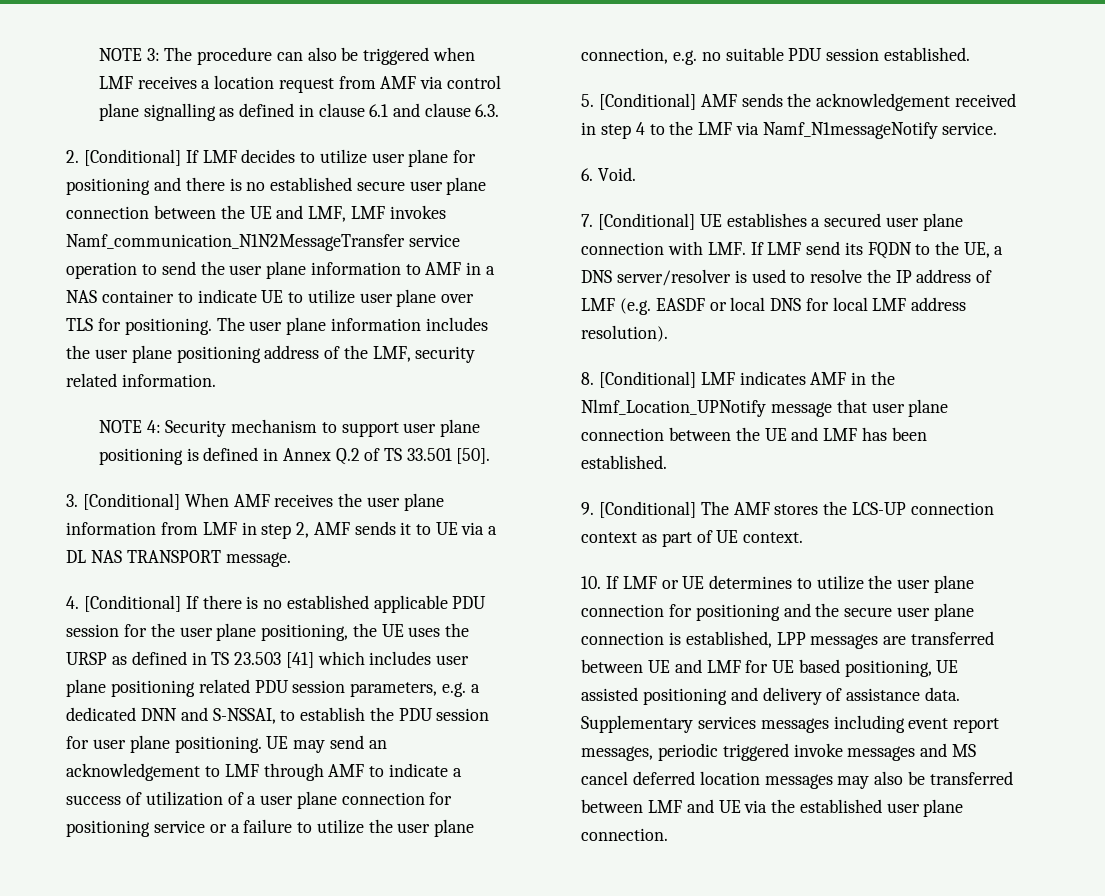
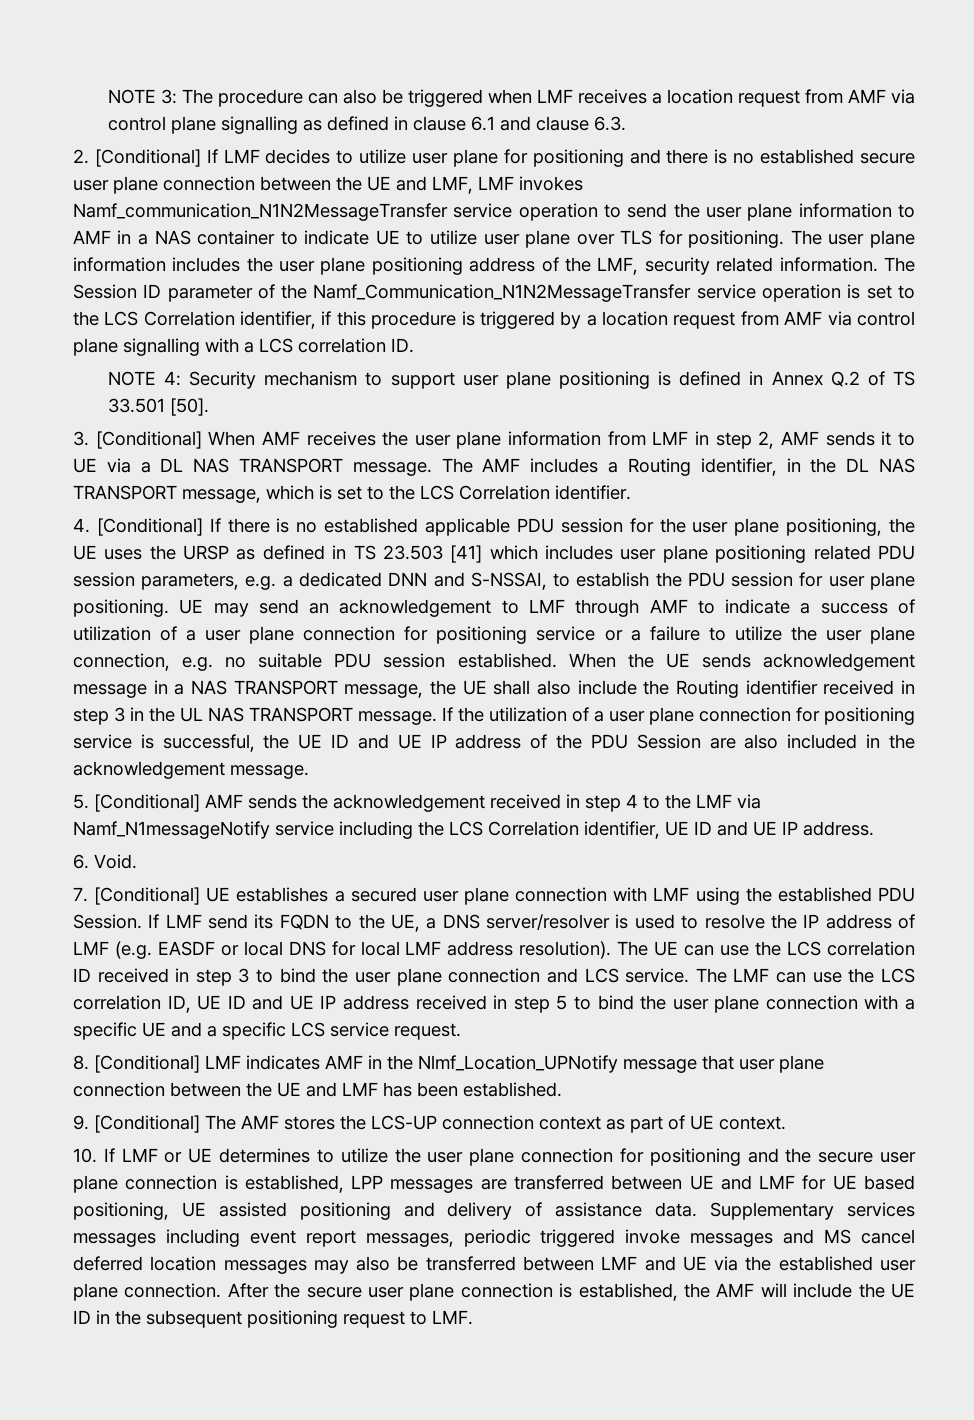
(217, 380) none -> [883,257,915,272] [72,284,916,302] [72,311,916,329] [72,338,414,356] The Session ID parameter of the Namf_Communication_N1N2MessageTransfer service operation is set to the LCS Correlation identifier, if this procedure is triggered by a location request from AMF via control plane signalling with a LCS correlation ID.
(291, 559) none -> [441,458,916,476] [72,485,631,503] The AMF includes a Routing identifier, in the DL NAS TRANSPORT message, which is set to the LCS Correlation identifier.
(970, 54) none -> [568,653,916,671] [72,680,915,698] [72,707,916,725] [72,734,915,752] [72,761,309,779] When the UE sends acknowledgement message in a NAS TRANSPORT message, the UE shall also include the Routing identifier received in step 3 in the UL NAS TRANSPORT message. If the utilization of a user plane connection for positioning service is successful, the UE ID and UE IP address of the PDU Session are also included in the acknowledgement message.
[942,122,998,135] service. -> [274,821,874,839] service including the LCS Correlation identifier, UE ID and UE IP address.
[707,242,746,255] LMF. -> [653,887,916,905] [72,914,142,929] LMF using the established PDU Session.
(669, 333) none -> [617,941,915,956] [72,968,915,986] [72,995,916,1013] [72,1022,461,1040] The UE can use the LCS correlation ID received in step 3 to bind the user plane connection and LCS service. The LMF can use the LCS correlation ID, UE ID and UE IP address received in step 5 to bind the user plane connection with a specific UE and a specific LCS service request.
(669, 834) none -> [227,1283,915,1301] [72,1310,473,1328] After the secure user plane connection is established, the AMF will include the UE ID in the subsequent positioning request to LMF.

